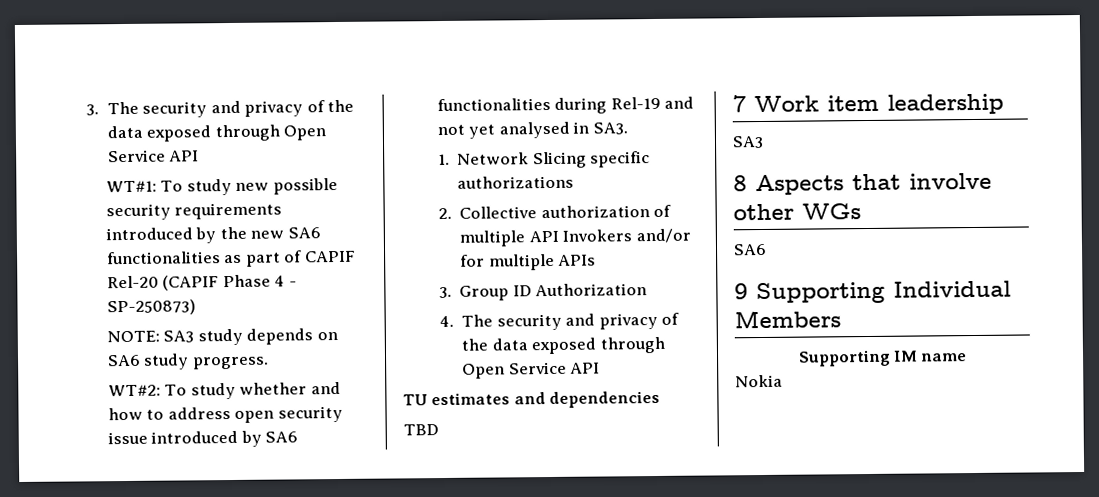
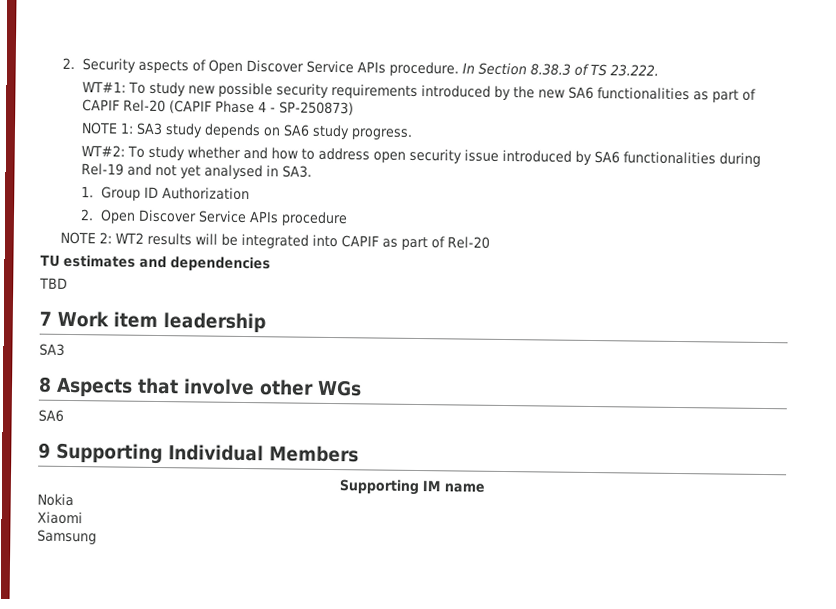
[86,99,354,118] [106,124,327,142] [107,149,200,163] 3. The security and privacy of the data exposed through Open Service API -> [62,57,660,77] 2. Security aspects of Open Discover Service APIs procedure. In Section 8.38.3 of TS 23.222.
[106,330,160,343] NOTE: -> [81,122,135,135] NOTE 1:
[457,151,651,169] [457,175,575,189] [437,204,672,220] [459,228,691,247] [460,253,597,271] [438,283,648,301] [438,312,679,331] [461,336,665,355] [462,361,601,379] Network Slicing specific authorizations // 2. Collective authorization of multiple API Invokers and/or for multiple APIs // 3. Group ID Authorization // 4. The security and privacy of the data exposed through Open Service API -> [101,186,251,201] [80,209,349,227] [60,231,491,251] Group ID Authorization // 2. Open Discover Service APIs procedure // NOTE 2: WT2 results will be integrated into CAPIF as part of Rel-20
(783, 381) none -> [37,511,83,525] [37,529,97,545] // Xiaomi // Samsung

